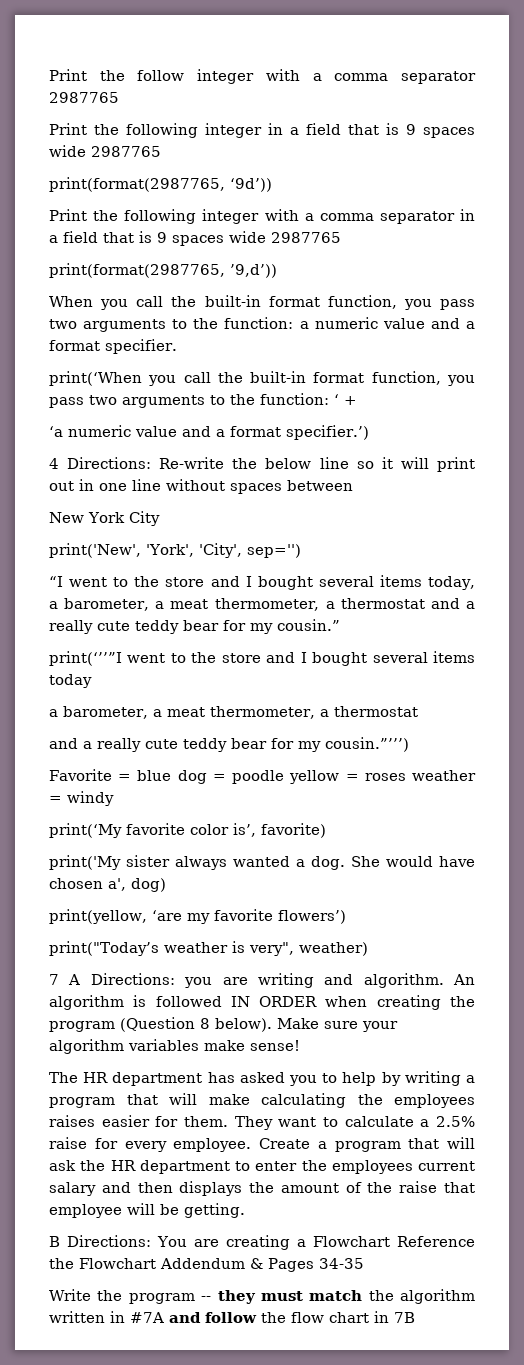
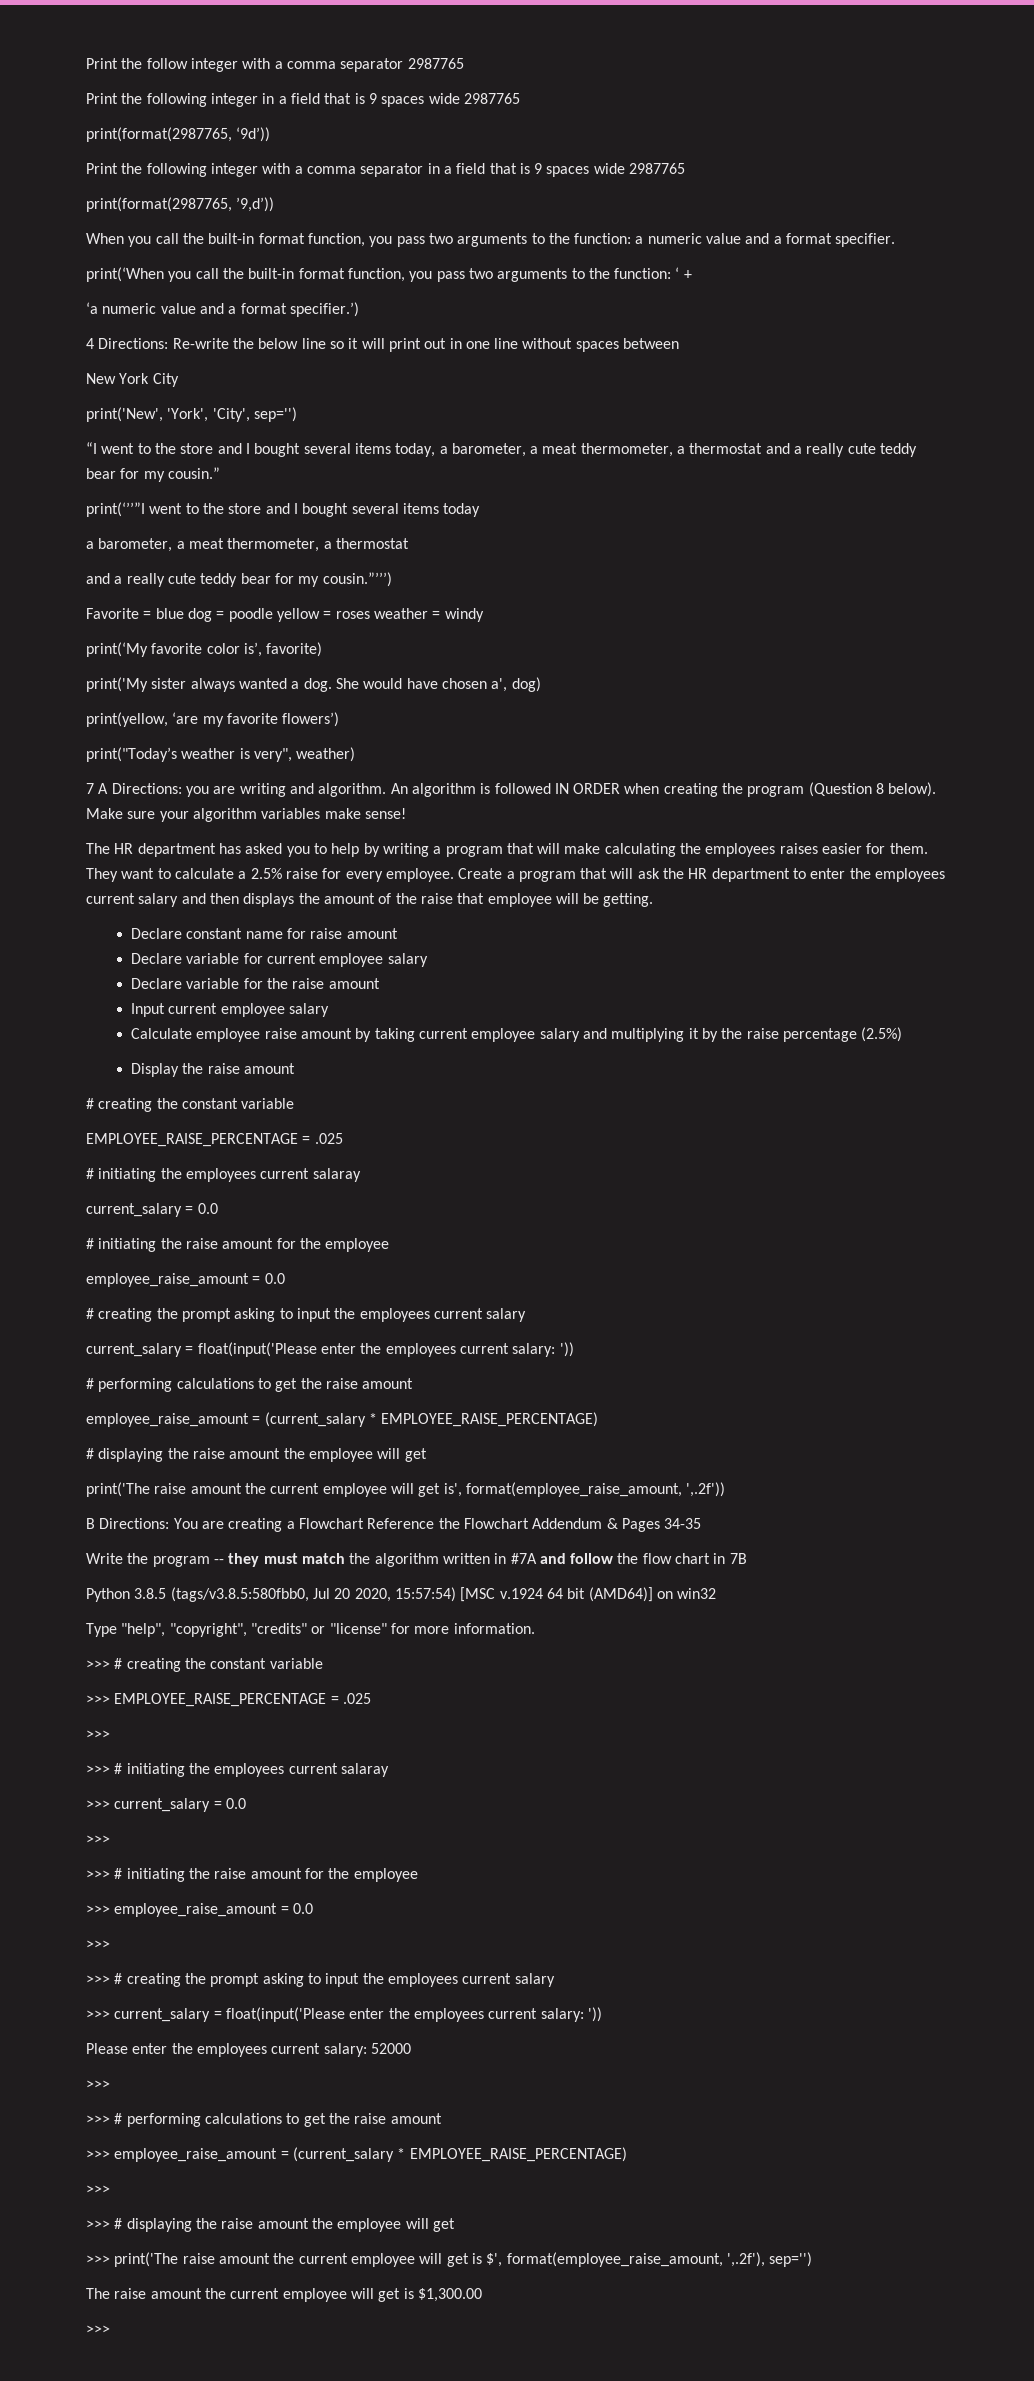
(245, 1210) none -> [131,928,398,939] [131,953,428,967] [131,978,380,989] [131,1003,330,1017] [131,1027,903,1042] [131,1063,296,1077] [86,1098,295,1112] [86,1133,343,1147] [86,1168,361,1182] [86,1203,218,1217] [86,1238,390,1252] [86,1273,285,1287] [86,1308,527,1322] [86,1342,574,1357] [86,1378,414,1392] [86,1412,599,1427] [86,1448,427,1462] [86,1482,726,1497] // Declare constant name for raise amount // Declare variable for current employee salary // Declare variable for the raise amount // Input current employee salary // Calculate employee raise amount by taking current employee salary and multiplying it by the raise percentage (2.5%) // Display the raise amount // # creating the constant variable // EMPLOYEE_RAISE_PERCENTAGE = .025 // # initiating the employees current salaray // current_salary = 0.0 // # initiating the raise amount for the employee // employee_raise_amount = 0.0 // # creating the prompt asking to input the employees current salary // current_salary = float(input('Please enter the employees current salary: ')) // # performing calculations to get the raise amount // employee_raise_amount = (current_salary * EMPLOYEE_RAISE_PERCENTAGE) // # displaying the raise amount the employee will get // print('The raise amount the current employee will get is', format(employee_raise_amount, ',.2f'))
(415, 1317) none -> [86,1587,717,1602] [86,1623,535,1637] [86,1658,323,1672] [86,1693,371,1707] [86,1730,110,1739] [86,1763,389,1777] [86,1798,246,1812] [86,1835,110,1844] [86,1868,418,1882] [86,1903,313,1917] [86,1940,110,1949] [86,1973,555,1987] [86,2007,602,2022] [86,2043,411,2057] [86,2080,110,2089] [86,2113,442,2127] [86,2147,627,2162] [86,2185,110,2194] [86,2218,455,2232] [86,2252,813,2267] [86,2288,482,2302] [86,2325,110,2334] // Python 3.8.5 (tags/v3.8.5:580fbb0, Jul 20 2020, 15:57:54) [MSC v.1924 64 bit (AMD64)] on win32 // Type "help", "copyright", "credits" or "license" for more information. // >>> # creating the constant variable // >>> EMPLOYEE_RAISE_PERCENTAGE = .025 // >>> // >>> # initiating the employees current salaray // >>> current_salary = 0.0 // >>> // >>> # initiating the raise amount for the employee // >>> employee_raise_amount = 0.0 // >>> // >>> # creating the prompt asking to input the employees current salary // >>> current_salary = float(input('Please enter the employees current salary: ')) // Please enter the employees current salary: 52000 // >>> // >>> # performing calculations to get the raise amount // >>> employee_raise_amount = (current_salary * EMPLOYEE_RAISE_PERCENTAGE) // >>> // >>> # displaying the raise amount the employee will get // >>> print('The raise amount the current employee will get is $', format(employee_raise_amount, ',.2f'), sep='') // The raise amount the current employee will get is $1,300.00 // >>>

